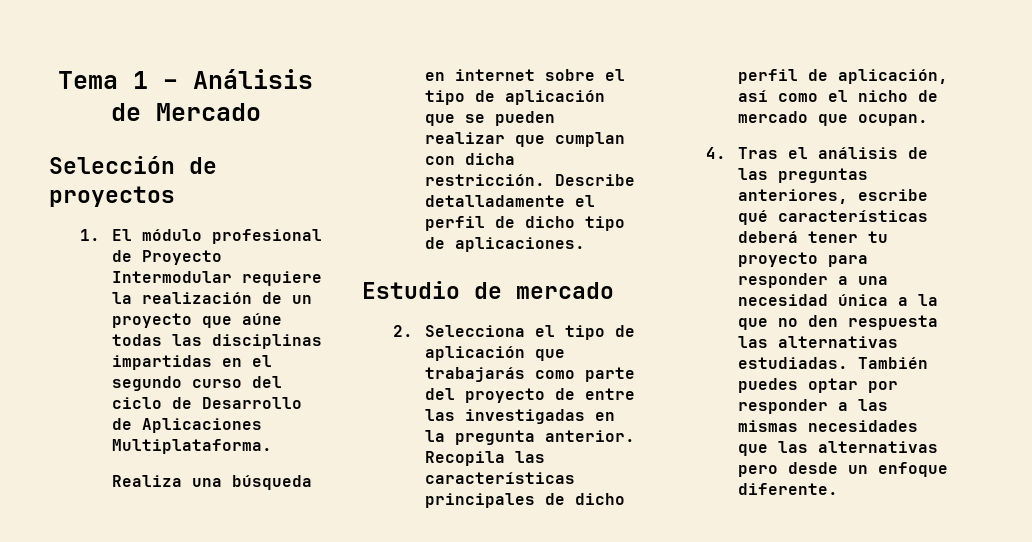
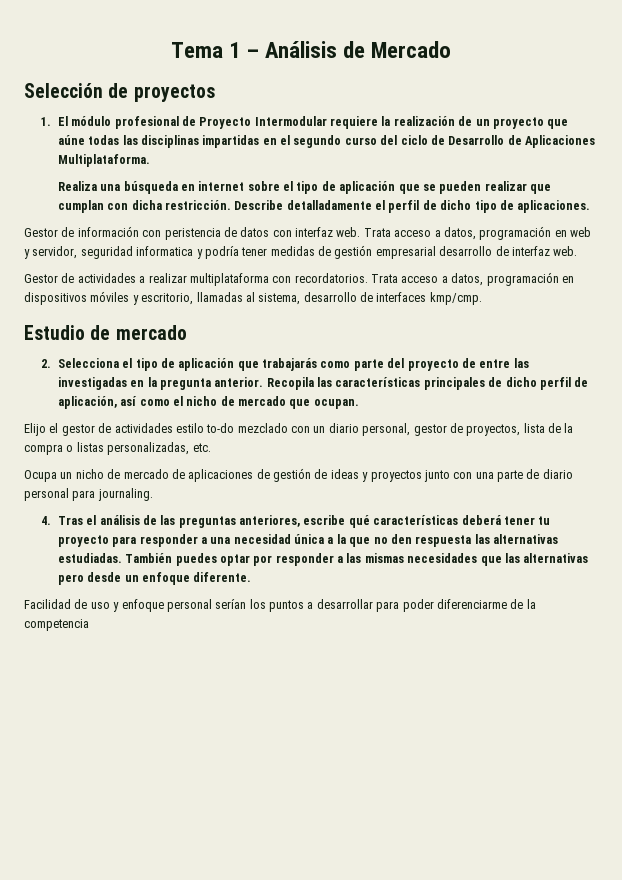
(585, 244) none -> [24,226,591,240] [24,245,578,259] [24,272,574,286] [24,291,482,305] // Gestor de información con peristencia de datos con interfaz web. Trata acceso a datos, programación en web y servidor, seguridad informatica y podría tener medidas de gestión empresarial desarrollo de interfaz web. // Gestor de actividades a realizar multiplataforma con recordatorios. Trata acceso a datos, programación en dispositivos móviles y escritorio, llamadas al sistema, desarrollo de interfaces kmp/cmp.
(928, 120) none -> [24,423,574,436] [24,442,211,455] [24,468,573,482] [24,488,153,501] // Elijo el gestor de actividades estilo to-do mezclado con un diario personal, gestor de proyectos, lista de la compra o listas personalizadas, etc. // Ocupa un nicho de mercado de aplicaciones de gestión de ideas y proyectos junto con una parte de diario personal para journaling.
(838, 489) none -> [24,599,536,612] [24,619,89,631] // Facilidad de uso y enfoque personal serían los puntos a desarrollar para poder diferenciarme de la competencia

